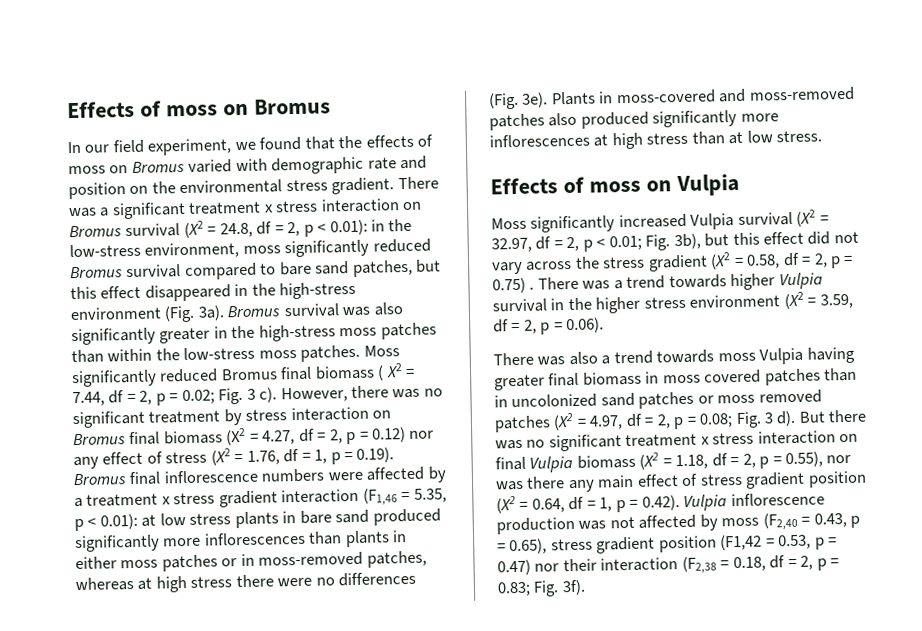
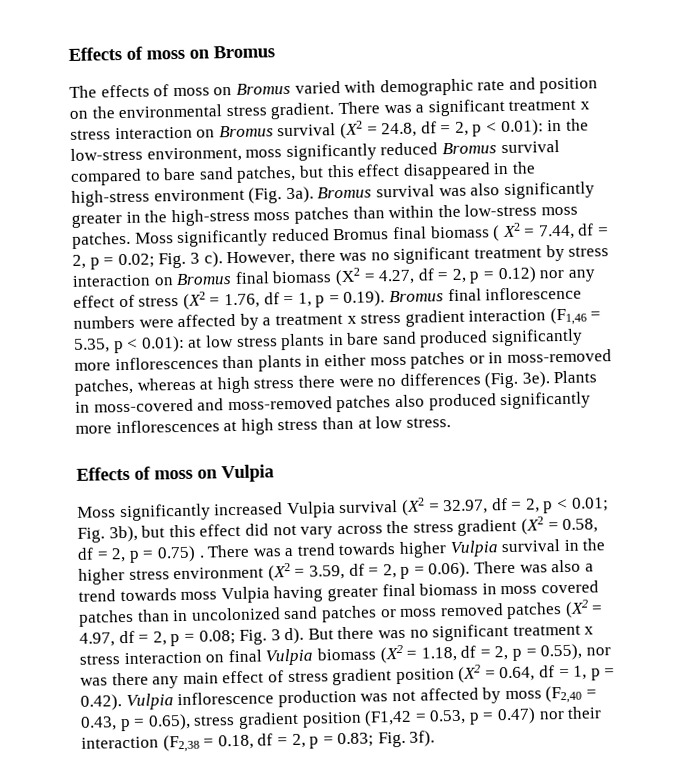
[67,135,363,156] In our field experiment, we found that the -> [69,85,97,98] The
(605, 325) // -> (471, 570) none

